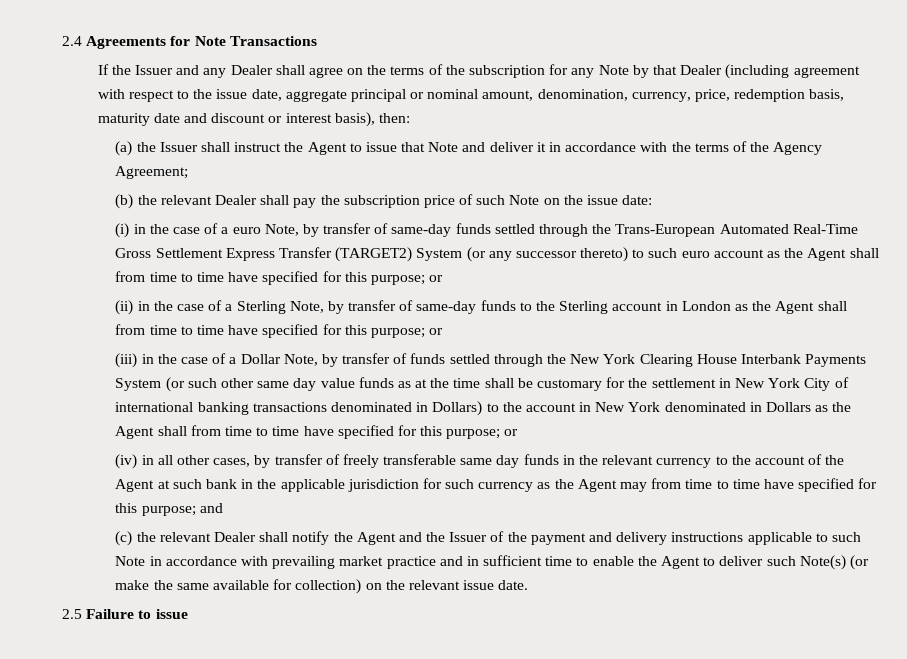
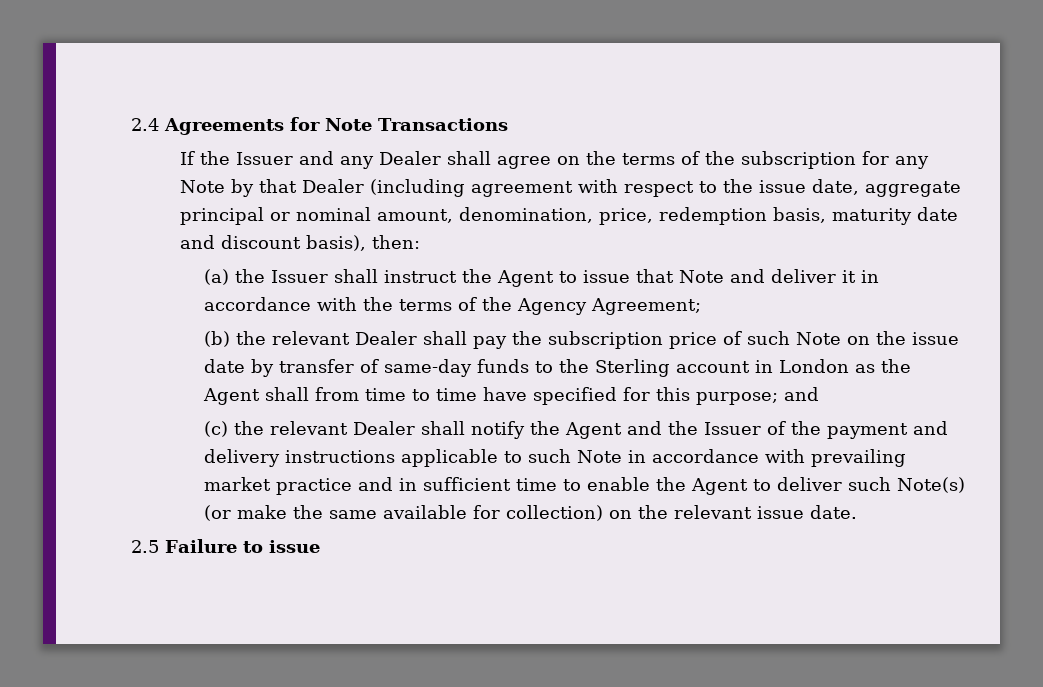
[631,92,691,102] currency, -> (593, 215) none
[268,113,332,123] or interest -> (301, 242) none
[622,195,653,205] [115,223,858,238] [115,247,879,262] [115,271,444,285] [115,300,324,315] date: // (i) in the case of a euro Note, by transfer of same-day funds settled through the Trans-European Automated Real-Time Gross Settlement Express Transfer (TARGET2) System (or any successor thereto) to such euro account as the Agent shall from time to time have specified for this purpose; or // (ii) in the case of a Sterling Note, -> [204,359,246,373] date
[429,328,444,335] [115,353,867,368] [115,377,849,392] [115,401,852,416] [115,425,519,439] [115,454,845,469] [115,478,878,492] [115,503,196,516] or // (iii) in the case of a Dollar Note, by transfer of funds settled through the New York Clearing House Interbank Payments System (or such other same day value funds as at the time shall be customary for the settlement in New York City of international banking transactions denominated in Dollars) to the account in New York denominated in Dollars as the Agent shall from time to time have specified for this purpose; or // (iv) in all other cases, by transfer of freely transferable same day funds in the relevant currency to the account of the Agent at such bank in the applicable jurisdiction for such currency as the Agent may from time to time have specified for this purpose; -> (779, 398) none

